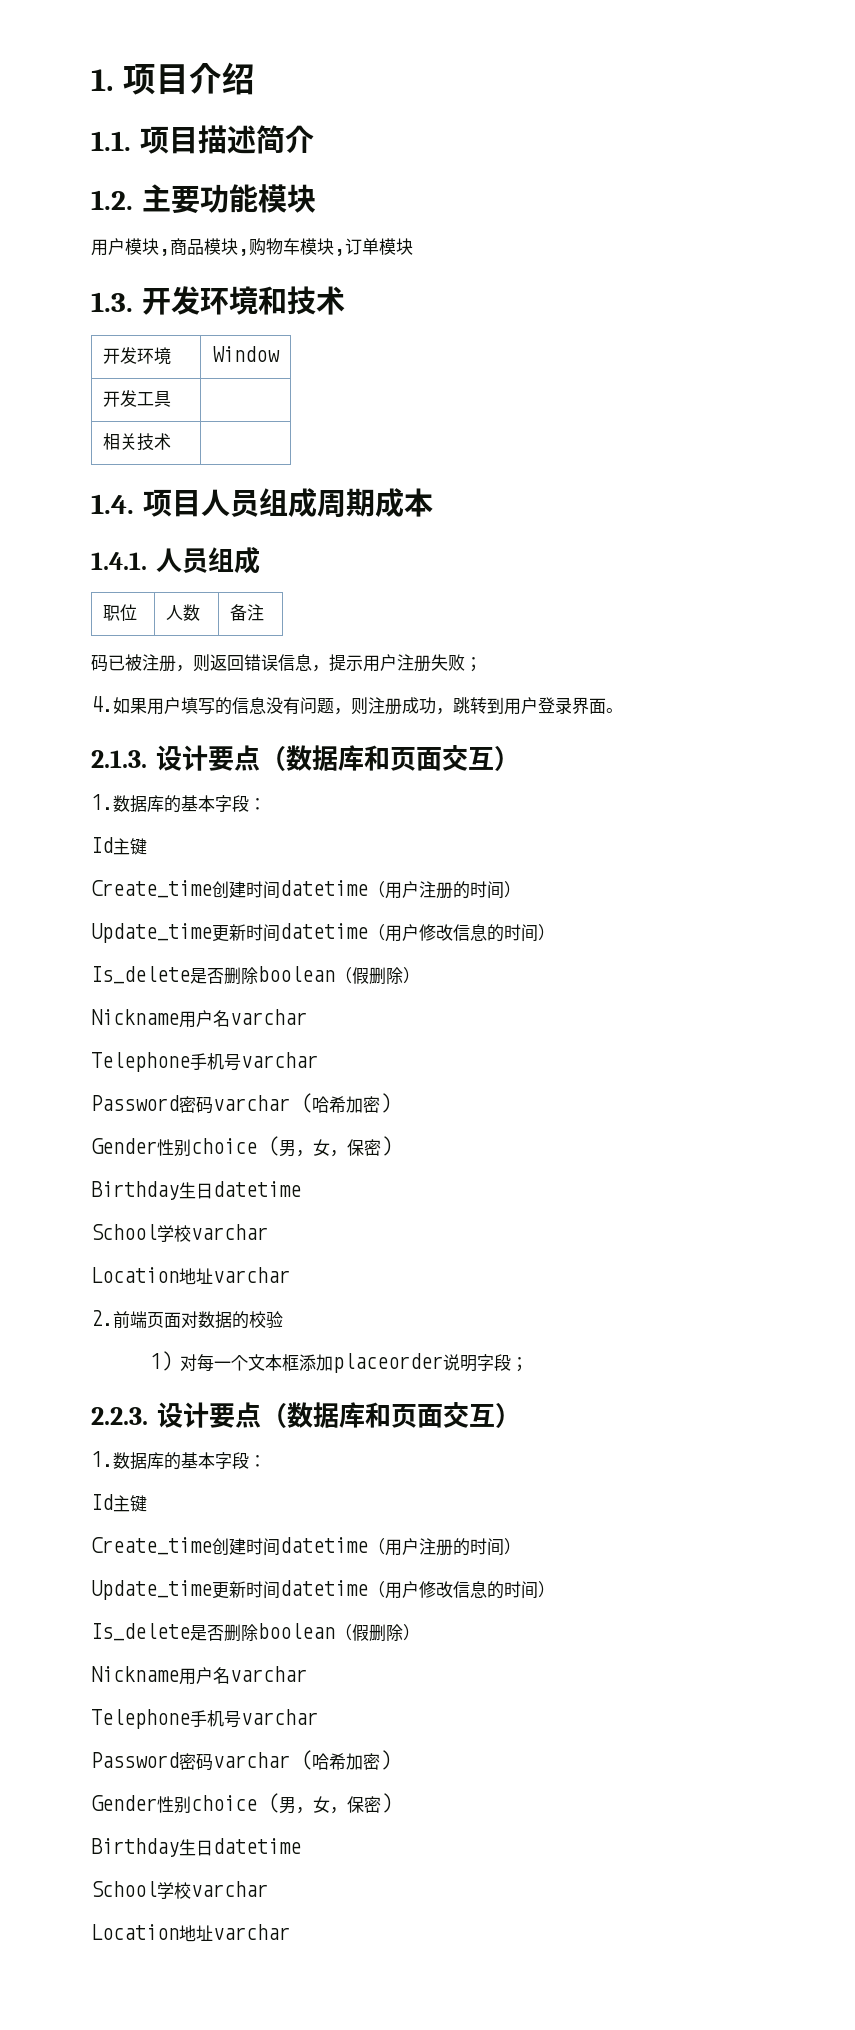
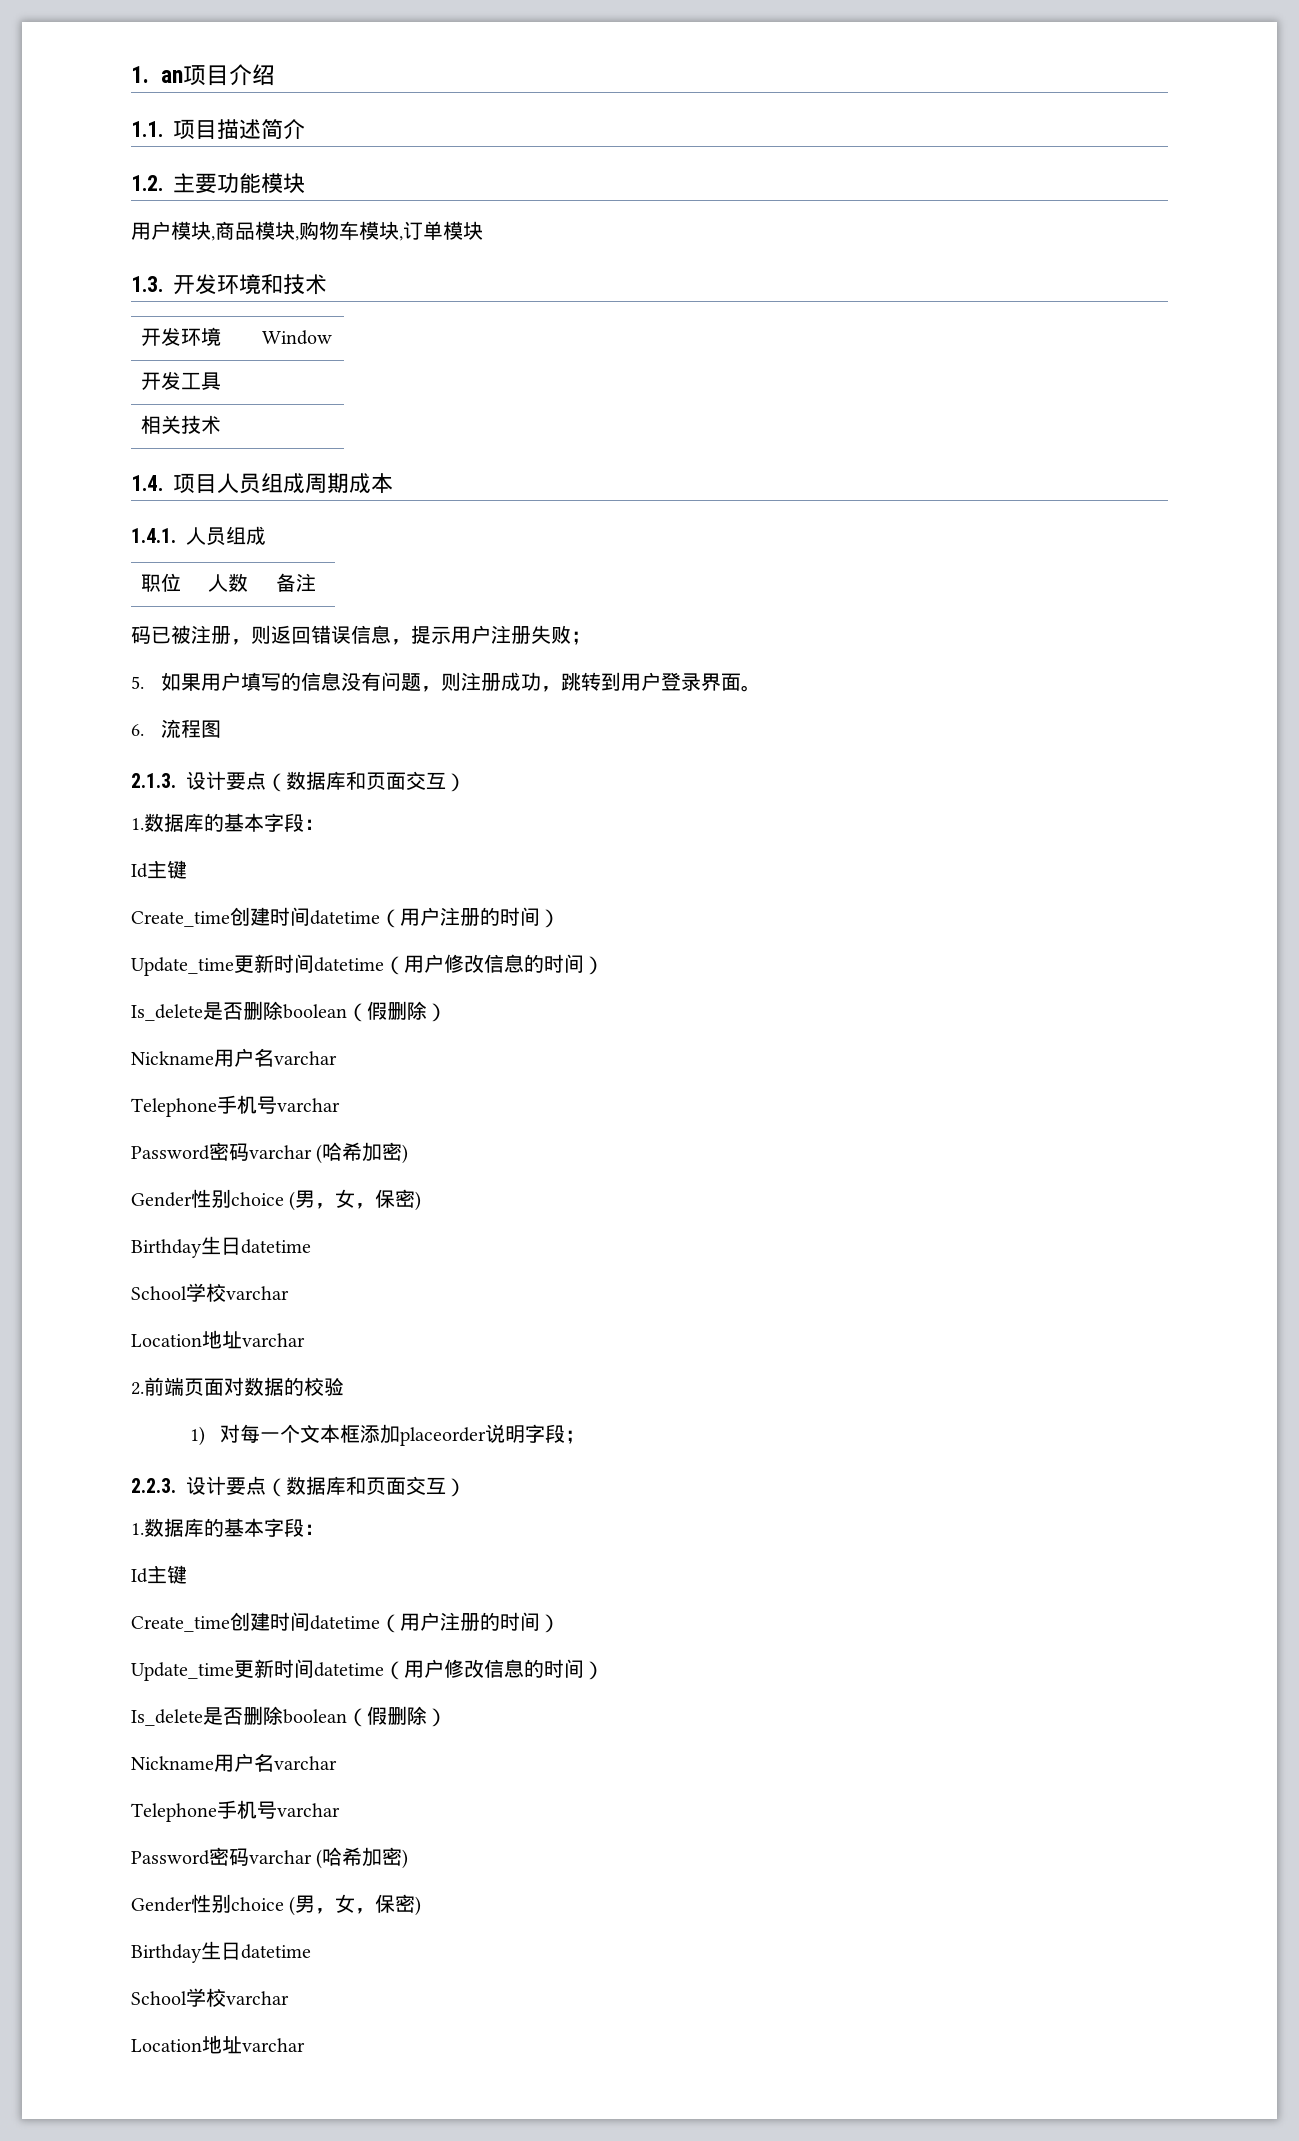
[91,69,114,91] 1. -> [131,66,183,83] 1. an
[91,696,113,712] 4. -> [131,676,144,689] 5.
(623, 710) none -> [131,719,221,738] // 6.流程图

